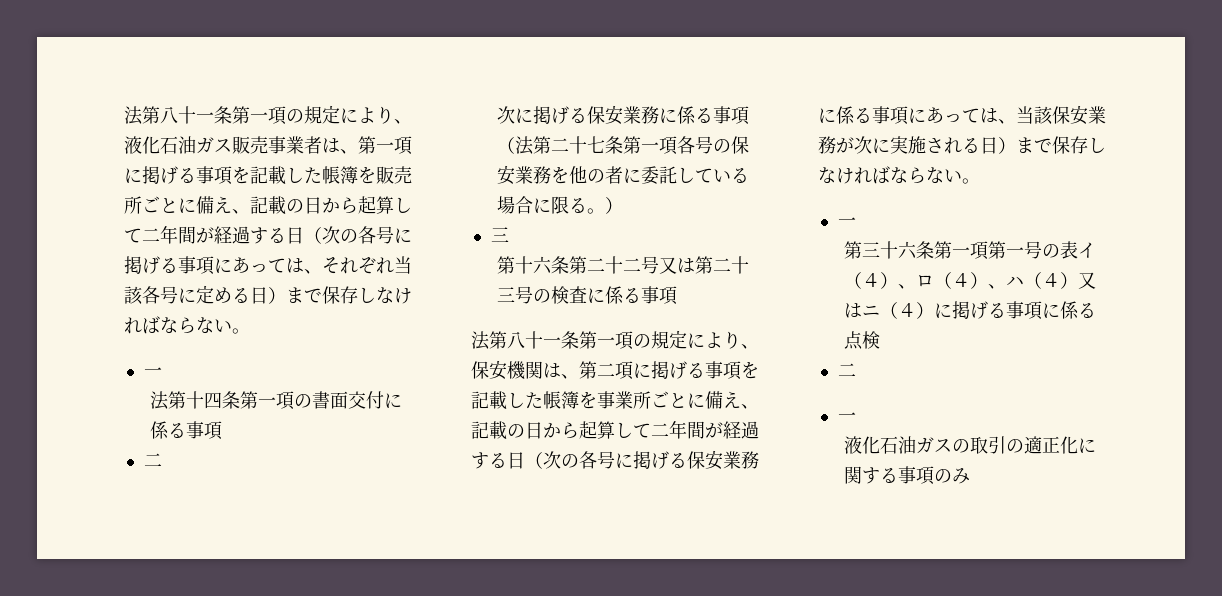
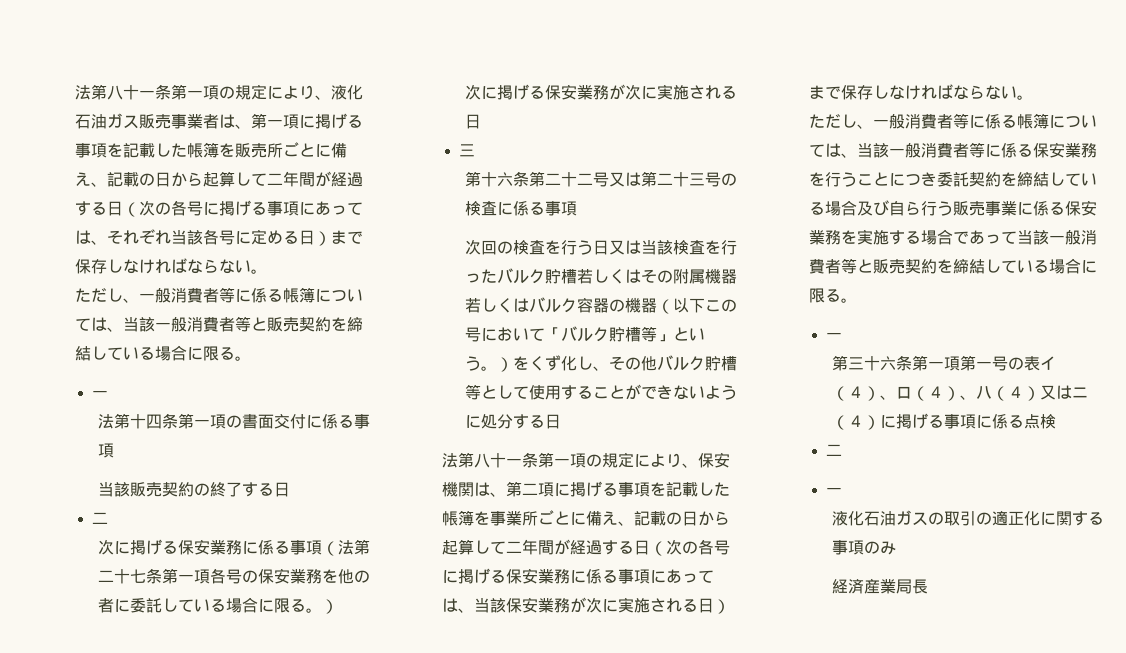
(250, 331) none -> [74,287,363,303] [74,316,363,332] [74,345,251,361] // ただし、一般消費者等に係る帳簿については、当該一般消費者等と販売契約を締結している場合に限る。
(222, 430) none -> [98,482,291,497] // 当該販売契約の終了する日
(623, 205) none -> [465,84,738,100] [465,114,482,129] // 次に掲げる保安業務が次に実施される日
(677, 295) none -> [465,239,738,255] [465,268,738,284] [465,297,738,314] [465,326,706,342] [465,355,738,372] [465,384,738,400] [465,414,562,429] // 次回の検査を行う日又は当該検査を行ったバルク貯槽若しくはその附属機器若しくはバルク容器の機器（以下この号において「バルク貯槽等」という。）をくず化し、その他バルク貯槽等として使用することができないように処分する日
(980, 181) none -> [808,113,1097,129] [808,142,1097,158] [808,171,1097,187] [808,200,1097,216] [808,229,1097,245] [808,258,1097,274] [808,288,857,303] // ただし、一般消費者等に係る帳簿については、当該一般消費者等に係る保安業務を行うことにつき委託契約を締結している場合及び自ら行う販売事業に係る保安業務を実施する場合であって当該一般消費者等と販売契約を締結している場合に限る。
(970, 476) none -> [832,578,929,594] // 経済産業局長

